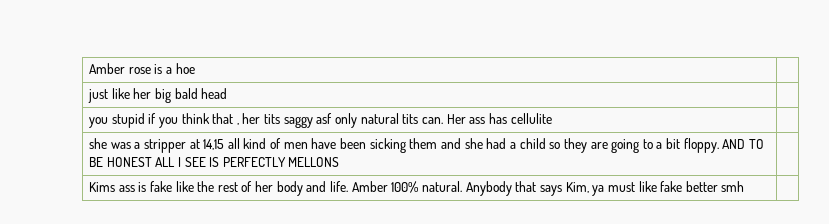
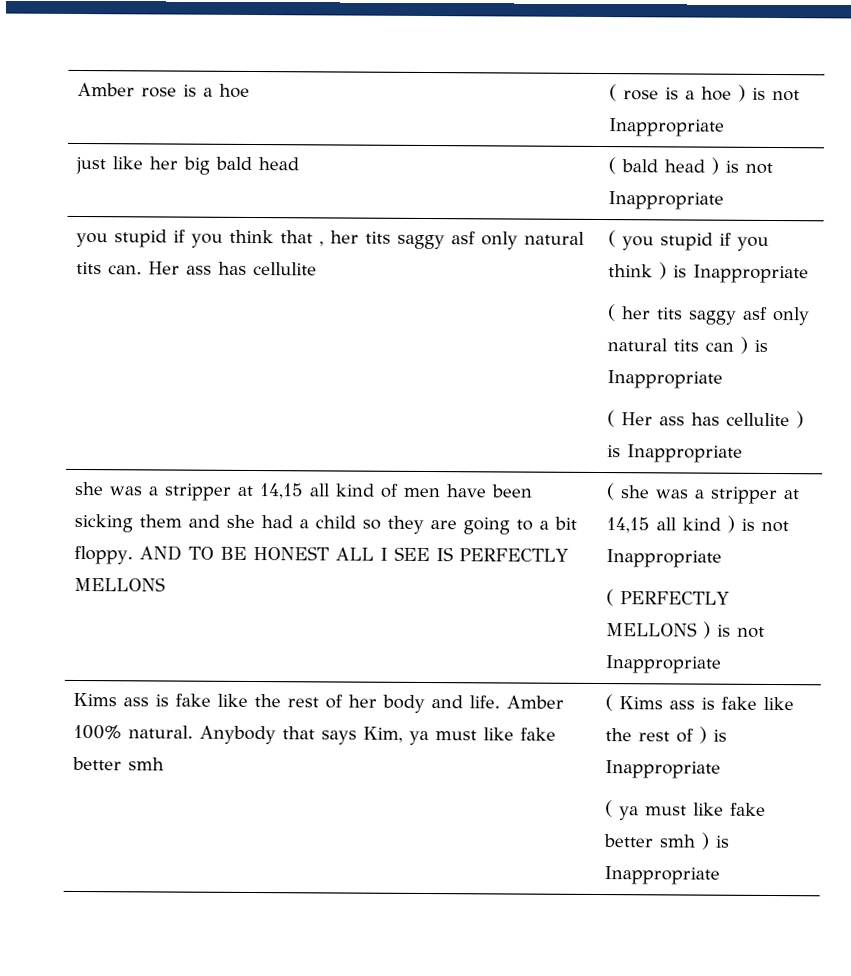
(195, 68) none -> [609,84,801,102] [609,118,726,137] ( rose is a hoe ) is not Inappropriate
(228, 93) none -> [608,157,774,175] [608,191,725,210] ( bald head ) is not Inappropriate
(552, 118) none -> [608,230,770,251] [608,262,810,284] [607,304,811,326] [607,336,769,354] [607,370,724,389] [607,410,805,429] [607,444,744,463] ( you stupid if you think ) is Inappropriate // ( her tits saggy asf only natural tits can ) is Inappropriate // ( Her ass has cellulite ) is Inappropriate
(340, 162) none -> [606,483,800,505] [606,515,790,534] [606,549,723,568] [606,589,731,607] [606,621,766,639] [605,655,723,674] ( she was a stripper at 14,15 all kind ) is not Inappropriate // ( PERFECTLY MELLONS ) is not Inappropriate
(745, 186) none -> [605,694,795,712] [605,726,728,744] [605,760,722,779] [605,800,767,821] [603,832,731,850] [604,866,721,885] ( Kims ass is fake like the rest of ) is Inappropriate // ( ya must like fake better smh ) is Inappropriate

